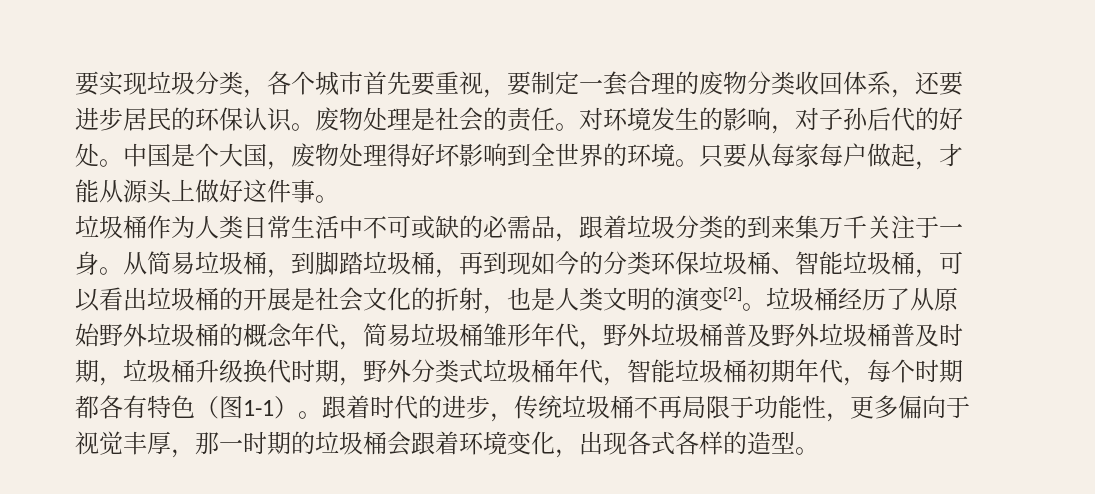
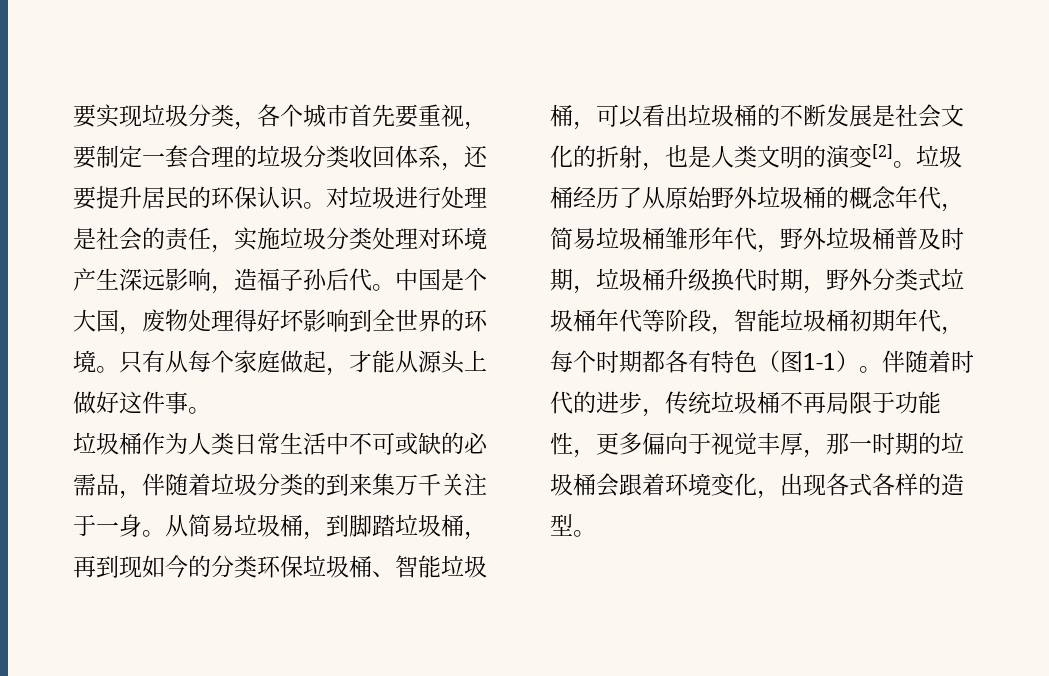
[699,71,747,95] 废物 -> [257,145,303,168] 垃圾
[75,107,123,131] 进步 -> [96,186,142,209] 提升
[315,107,363,131] 废物 -> [326,186,441,209] 对垃圾进行
[555,107,819,134] 。对环境发生的影响，对 -> [211,227,487,253] [73,268,280,294] ，实施垃圾分类处理对环境产生深远影响，造福
[915,107,963,131] [75,143,99,167] 的好处 -> (372, 279) none
[723,143,867,168] 要从每家每户 -> [142,350,280,373] 有从每个家庭
[579,216,603,239] 跟 -> [142,473,188,496] 伴随
[243,288,267,311] 开 -> [780,104,849,127] 不断发
[771,323,939,347] 野外垃圾桶普及 -> (941, 239) none
(603, 371) none -> [642,309,711,332] 等阶段
[322,396,346,419] 跟 -> [882,350,928,373] 伴随

